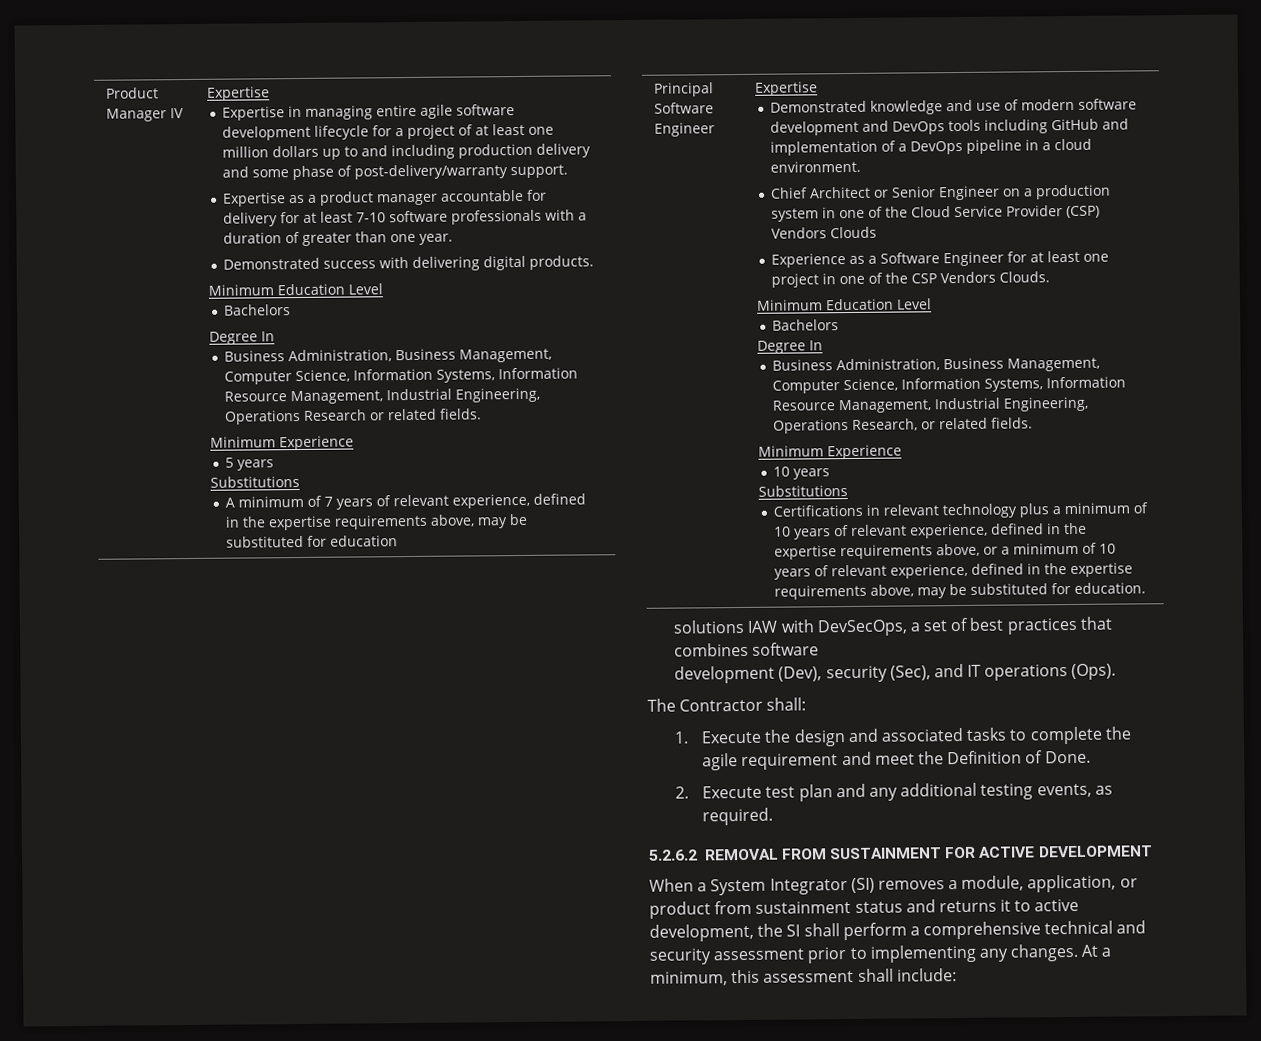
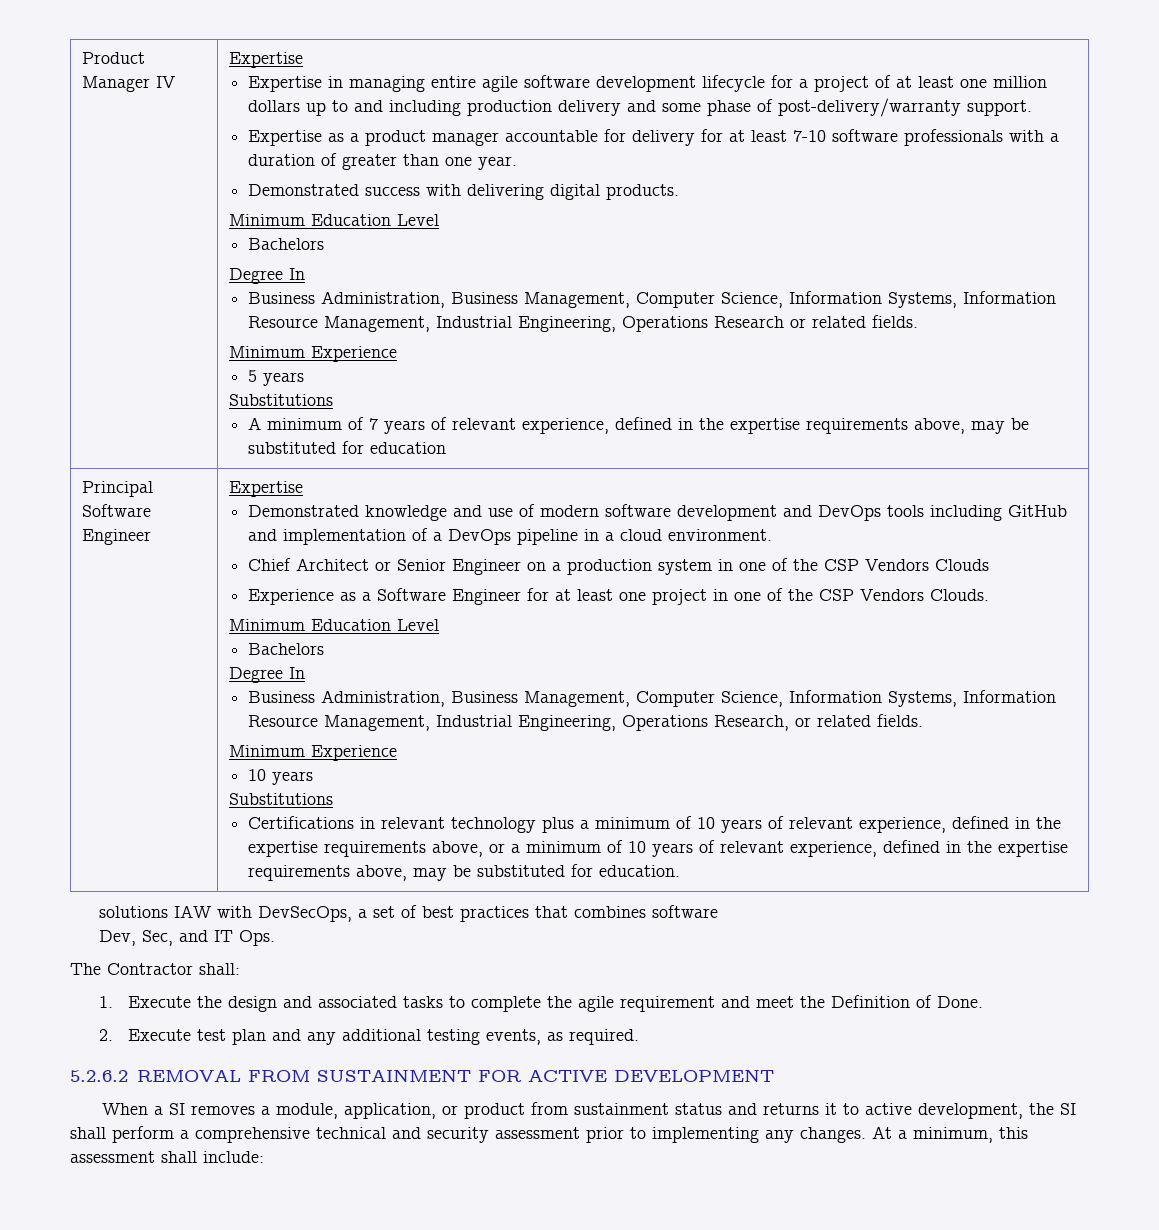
[911,205,1101,219] Cloud Service Provider (CSP) -> [823,559,859,571] CSP
[674,663,1117,684] development (Dev), security (Sec), and IT operations (Ops). -> [98,930,275,946] Dev, Sec, and IT Ops.
[710,877,875,896] System Integrator (SI) -> [168,1103,185,1115] SI

